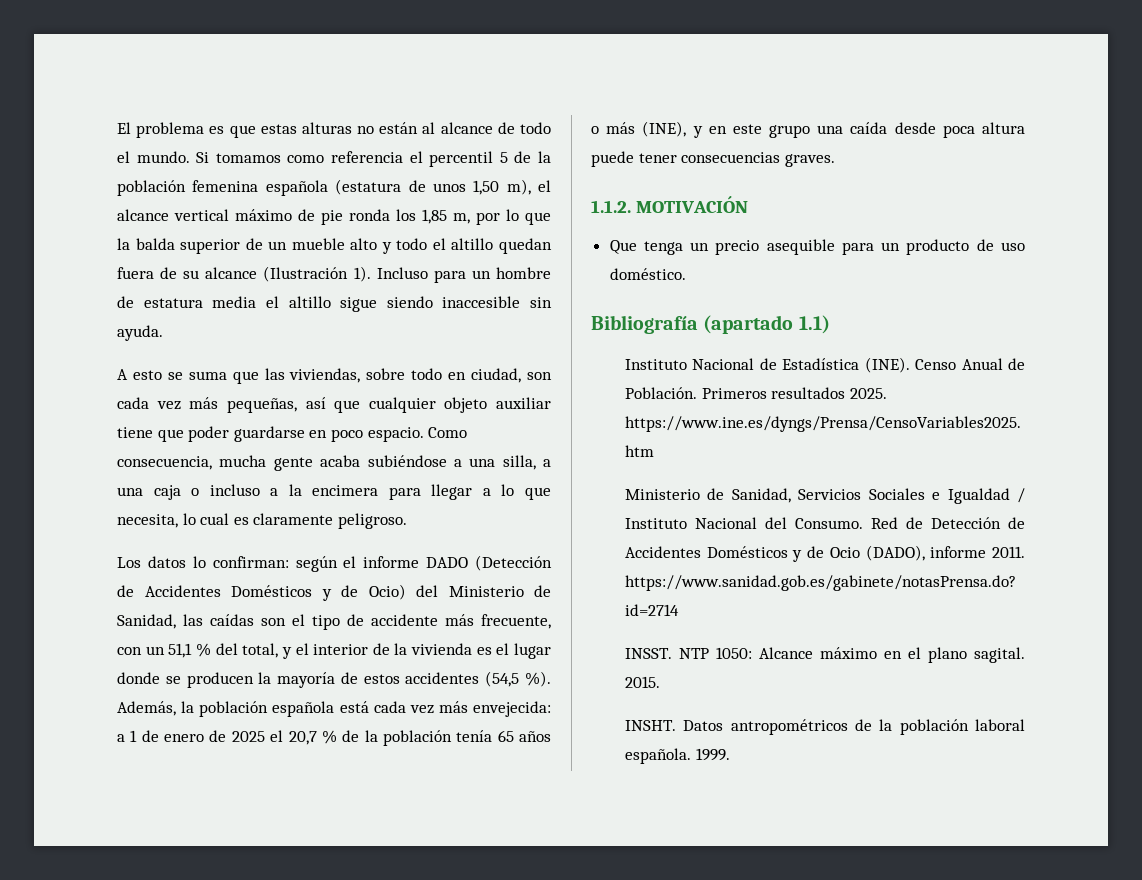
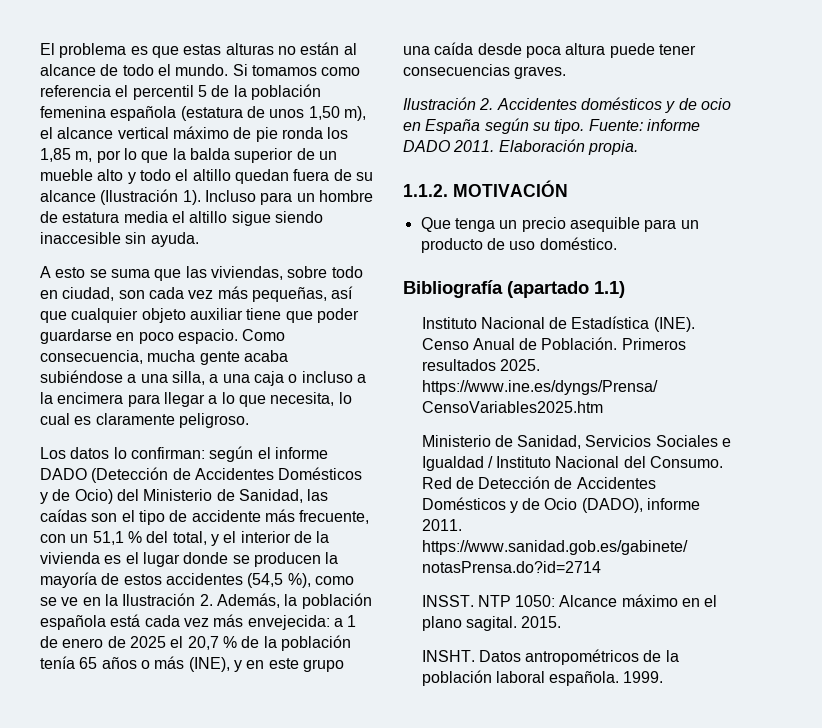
[525,671,551,687] %). -> [287,573,354,588] [40,593,213,606] %), como se ve en la Ilustración 2.
(835, 160) none -> [403,97,731,113] [403,118,700,134] [403,139,638,155] // Ilustración 2. Accidentes domésticos y de ocio en España según su tipo. Fuente: informe DADO 2011. Elaboración propia.

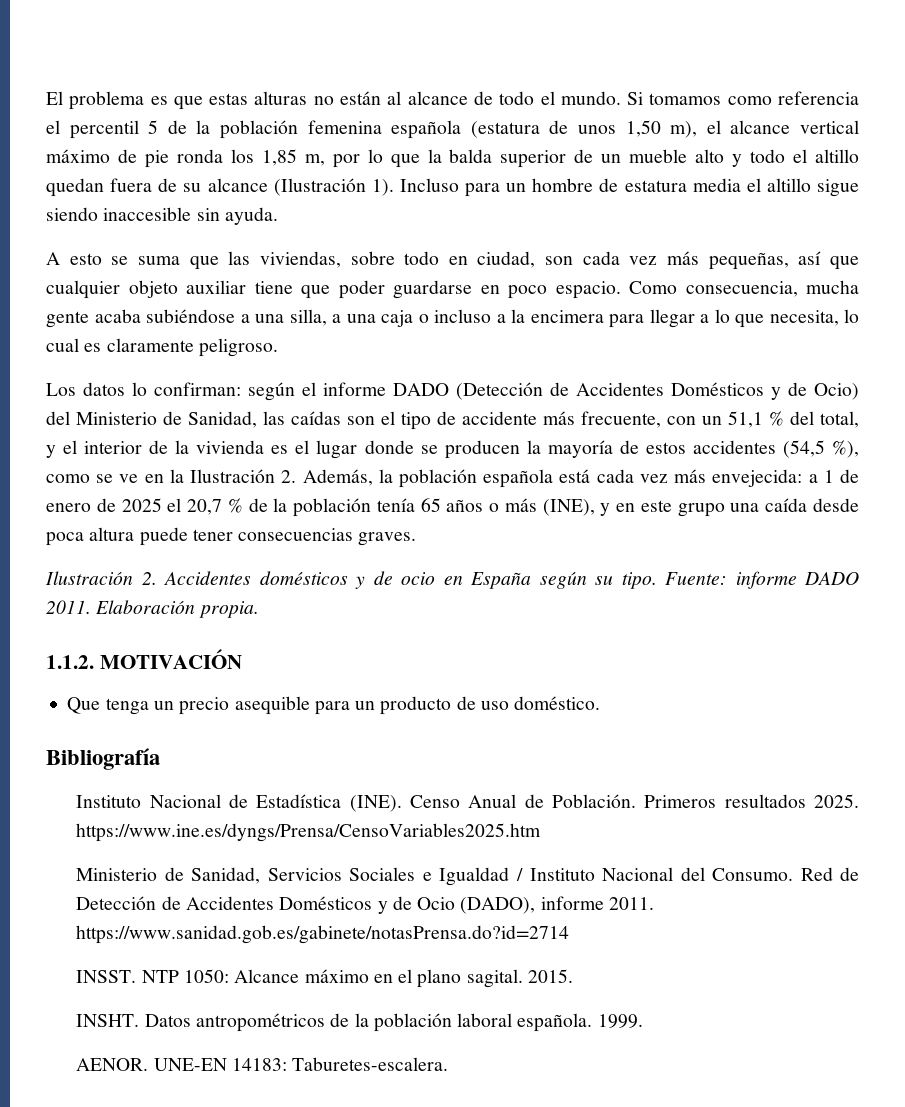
[507,281,625,298] (apartado 1.1) -> (160, 759) none
(664, 677) none -> [76,1057,449,1071] // AENOR. UNE-EN 14183: Taburetes-escalera.

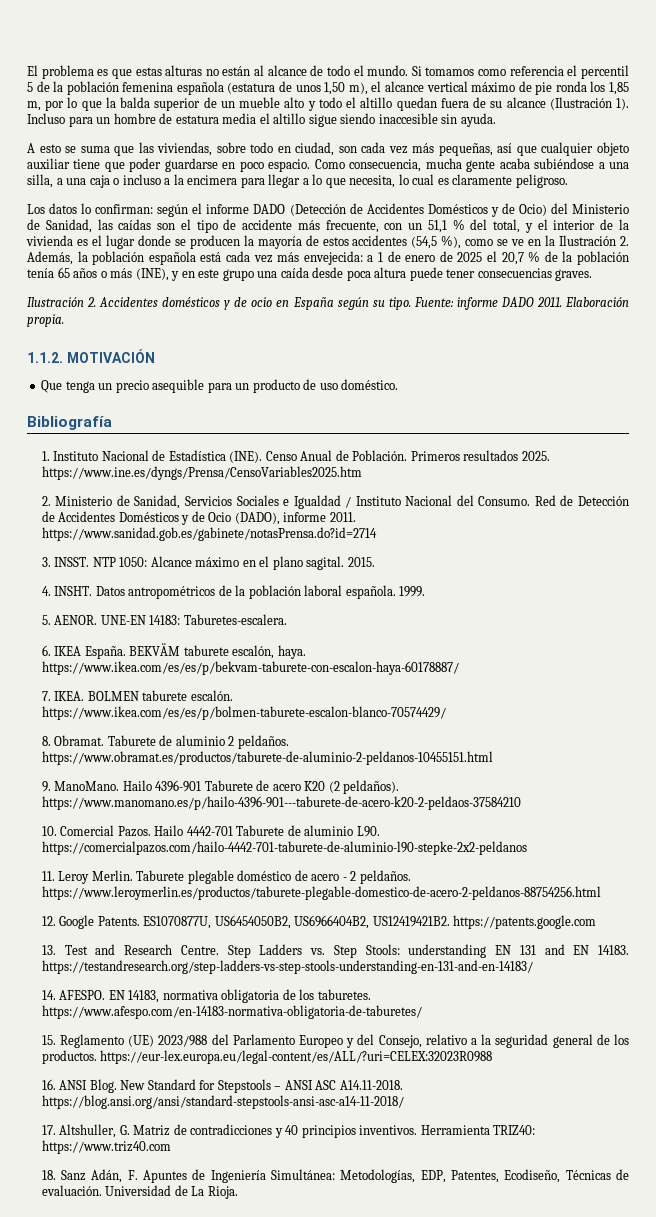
(160, 759) none -> [41,451,50,461] 1.
(542, 832) none -> [41,496,51,506] 2.
(570, 934) none -> [41,557,51,567] 3.
(573, 976) none -> [41,586,51,596] 4.
(643, 1021) none -> [41,615,51,625] 5.
(449, 1064) none -> [41,643,306,659] [41,661,459,675] [41,690,233,701] [41,706,446,720] [41,735,289,749] [41,751,493,765] [41,780,400,794] [41,796,521,810] [41,825,380,837] [41,841,527,855] [41,870,411,884] [41,886,601,900] [41,915,597,929] [41,944,630,958] [41,960,533,974] [41,989,371,1003] [41,1005,422,1019] [41,1034,630,1048] [41,1050,493,1064] [41,1079,403,1093] [41,1095,404,1109] [41,1124,536,1138] [41,1140,171,1154] [41,1169,629,1183] [41,1185,238,1199] // 6. IKEA España. BEKVÄM taburete escalón, haya. https://www.ikea.com/es/es/p/bekvam-taburete-con-escalon-haya-60178887/ // 7. IKEA. BOLMEN taburete escalón. https://www.ikea.com/es/es/p/bolmen-taburete-escalon-blanco-70574429/ // 8. Obramat. Taburete de aluminio 2 peldaños. https://www.obramat.es/productos/taburete-de-aluminio-2-peldanos-10455151.html // 9. ManoMano. Hailo 4396-901 Taburete de acero K20 (2 peldaños). https://www.manomano.es/p/hailo-4396-901---taburete-de-acero-k20-2-peldaos-37584210 // 10. Comercial Pazos. Hailo 4442-701 Taburete de aluminio L90. https://comercialpazos.com/hailo-4442-701-taburete-de-aluminio-l90-stepke-2x2-peldanos // 11. Leroy Merlin. Taburete plegable doméstico de acero - 2 peldaños. https://www.leroymerlin.es/productos/taburete-plegable-domestico-de-acero-2-peldanos-88754256.html // 12. Google Patents. ES1070877U, US6454050B2, US6966404B2, US12419421B2. https://patents.google.com // 13. Test and Research Centre. Step Ladders vs. Step Stools: understanding EN 131 and EN 14183. https://testandresearch.org/step-ladders-vs-step-stools-understanding-en-131-and-en-14183/ // 14. AFESPO. EN 14183, normativa obligatoria de los taburetes. https://www.afespo.com/en-14183-normativa-obligatoria-de-taburetes/ // 15. Reglamento (UE) 2023/988 del Parlamento Europeo y del Consejo, relativo a la seguridad general de los productos. https://eur-lex.europa.eu/legal-content/es/ALL/?uri=CELEX:32023R0988 // 16. ANSI Blog. New Standard for Stepstools – ANSI ASC A14.11-2018. https://blog.ansi.org/ansi/standard-stepstools-ansi-asc-a14-11-2018/ // 17. Altshuller, G. Matriz de contradicciones y 40 principios inventivos. Herramienta TRIZ40: https://www.triz40.com // 18. Sanz Adán, F. Apuntes de Ingeniería Simultánea: Metodologías, EDP, Patentes, Ecodiseño, Técnicas de evaluación. Universidad de La Rioja.

